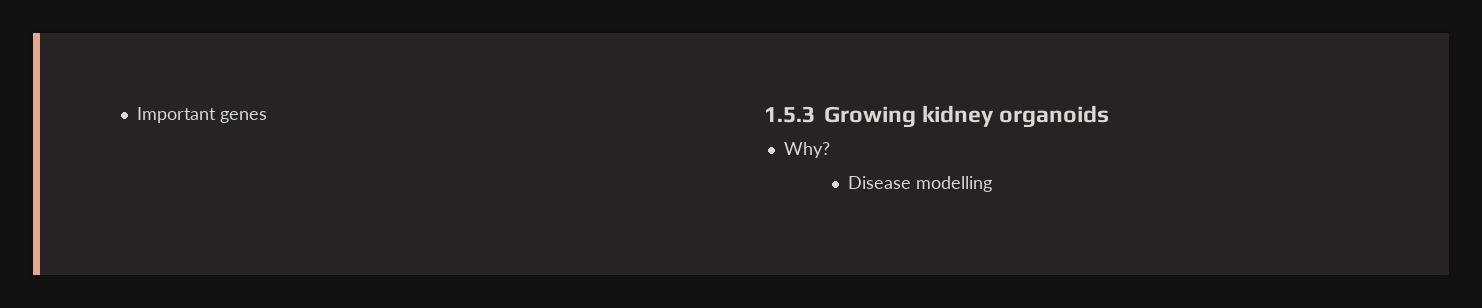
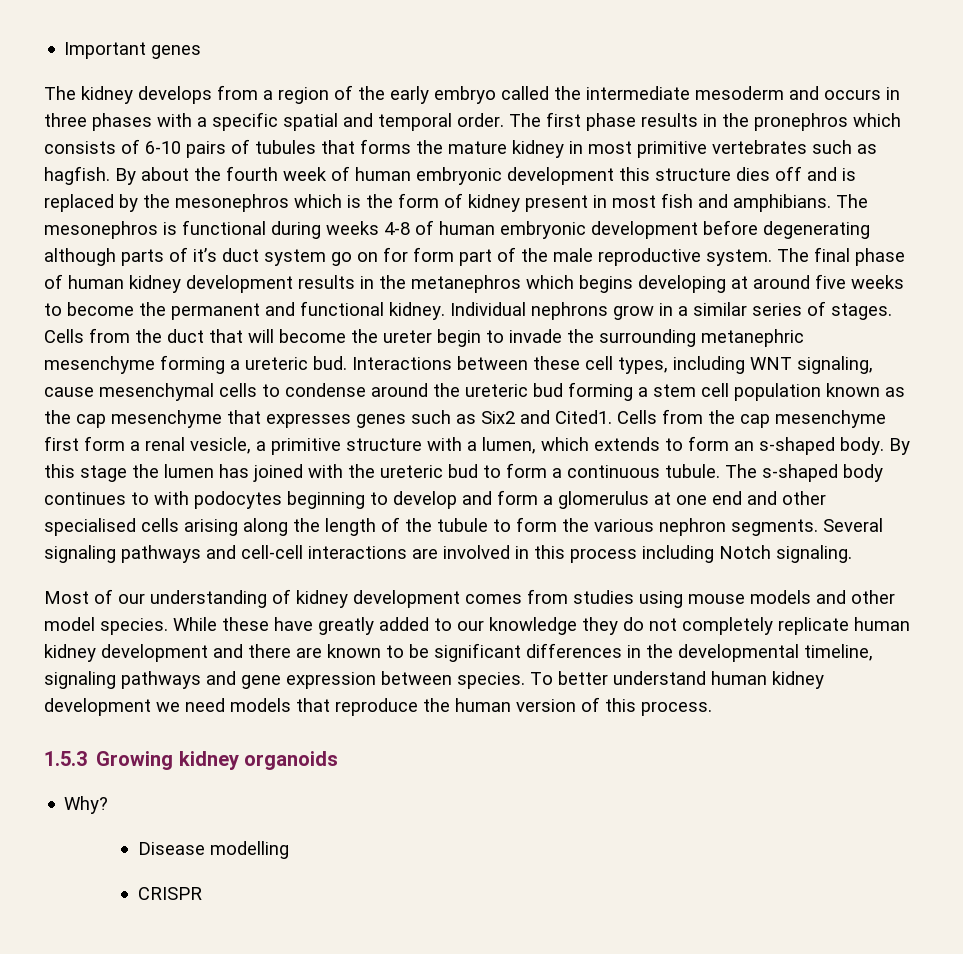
(267, 117) none -> [44,85,900,104] [44,112,901,131] [44,139,877,158] [44,166,856,185] [44,193,868,212] [44,220,870,239] [44,247,905,266] [44,274,904,293] [44,301,892,320] [44,328,804,347] [44,355,873,374] [44,382,905,401] [44,409,886,428] [44,436,910,455] [44,463,883,482] [44,490,826,509] [44,517,883,536] [44,545,852,563] [44,589,895,608] [44,617,910,635] [44,643,873,662] [44,671,824,689] [44,697,712,716] // The kidney develops from a region of the early embryo called the intermediate mesoderm and occurs in three phases with a specific spatial and temporal order. The first phase results in the pronephros which consists of 6-10 pairs of tubules that forms the mature kidney in most primitive vertebrates such as hagfish. By about the fourth week of human embryonic development this structure dies off and is replaced by the mesonephros which is the form of kidney present in most fish and amphibians. The mesonephros is functional during weeks 4-8 of human embryonic development before degenerating although parts of it’s duct system go on for form part of the male reproductive system. The final phase of human kidney development results in the metanephros which begins developing at around five weeks to become the permanent and functional kidney. Individual nephrons grow in a similar series of stages. Cells from the duct that will become the ureter begin to invade the surrounding metanephric mesenchyme forming a ureteric bud. Interactions between these cell types, including WNT signaling, cause mesenchymal cells to condense around the ureteric bud forming a stem cell population known as the cap mesenchyme that expresses genes such as Six2 and Cited1. Cells from the cap mesenchyme first form a renal vesicle, a primitive structure with a lumen, which extends to form an s-shaped body. By this stage the lumen has joined with the ureteric bud to form a continuous tubule. The s-shaped body continues to with podocytes beginning to develop and form a glomerulus at one end and other specialised cells arising along the length of the tubule to form the various nephron segments. Several signaling pathways and cell-cell interactions are involved in this process including Notch signaling. // Most of our understanding of kidney development comes from studies using mouse models and other model species. While these have greatly added to our knowledge they do not completely replicate human kidney development and there are known to be significant differences in the developmental timeline, signaling pathways and gene expression between species. To better understand human kidney development we need models that reproduce the human version of this process.
(993, 184) none -> [137,887,202,900] // CRISPR

